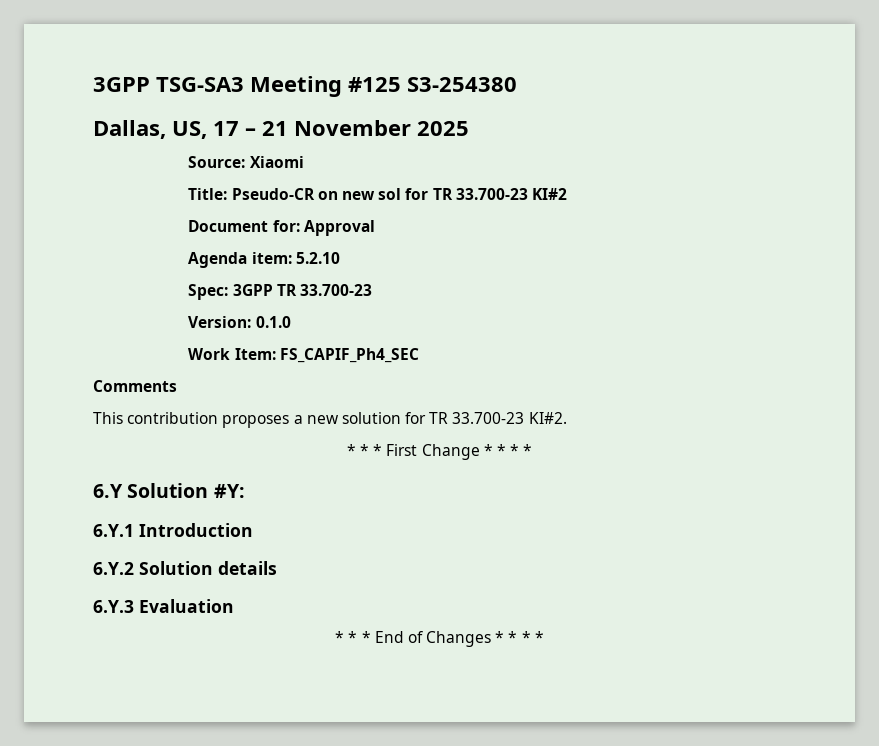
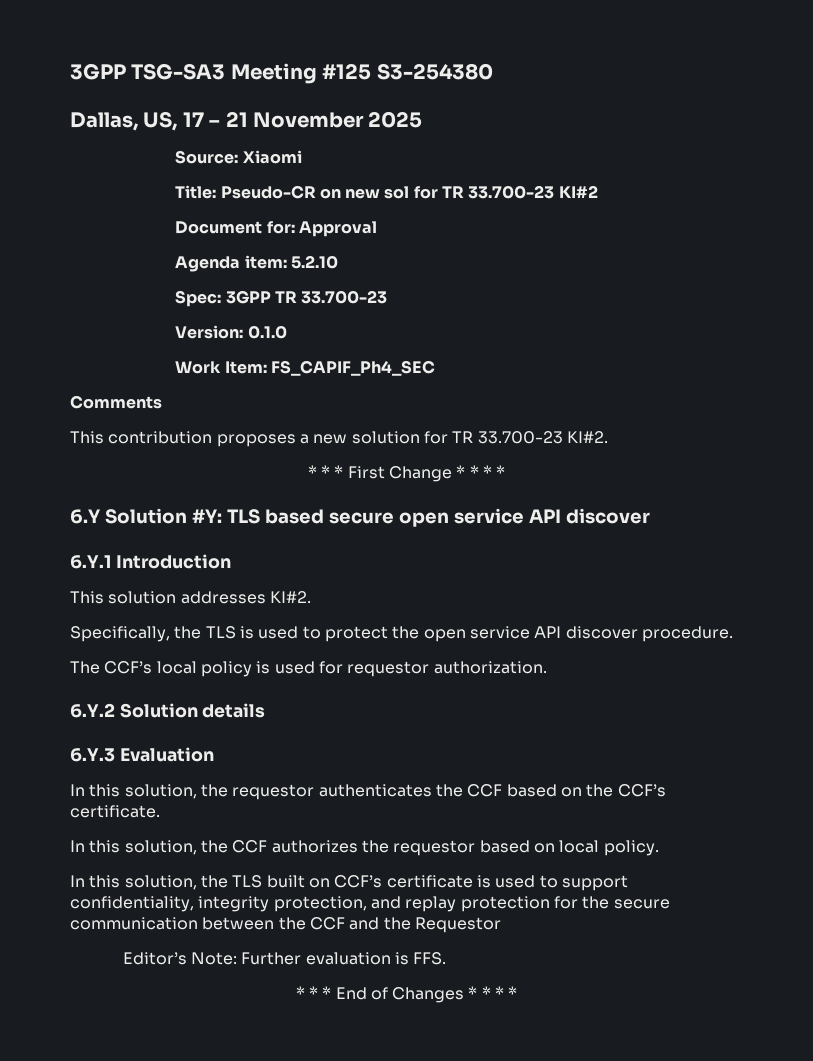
[93,523,253,537] // 6.Y.1 Introduction -> [226,508,650,527] [70,554,231,569] [70,591,311,604] [70,626,733,642] [70,661,547,677] TLS based secure open service API discover // 6.Y.1 Introduction // This solution addresses KI#2. // Specifically, the TLS is used to protect the open service API discover procedure. // The CCF’s local policy is used for requestor authorization.
(234, 606) none -> [70,784,666,800] [70,805,160,818] [70,840,659,856] [70,875,628,891] [70,896,670,912] [70,917,501,933] [122,952,447,965] // In this solution, the requestor authenticates the CCF based on the CCF’s certificate. // In this solution, the CCF authorizes the requestor based on local policy. // In this solution, the TLS built on CCF’s certificate is used to support confidentiality, integrity protection, and replay protection for the secure communication between the CCF and the Requestor // Editor’s Note: Further evaluation is FFS.

